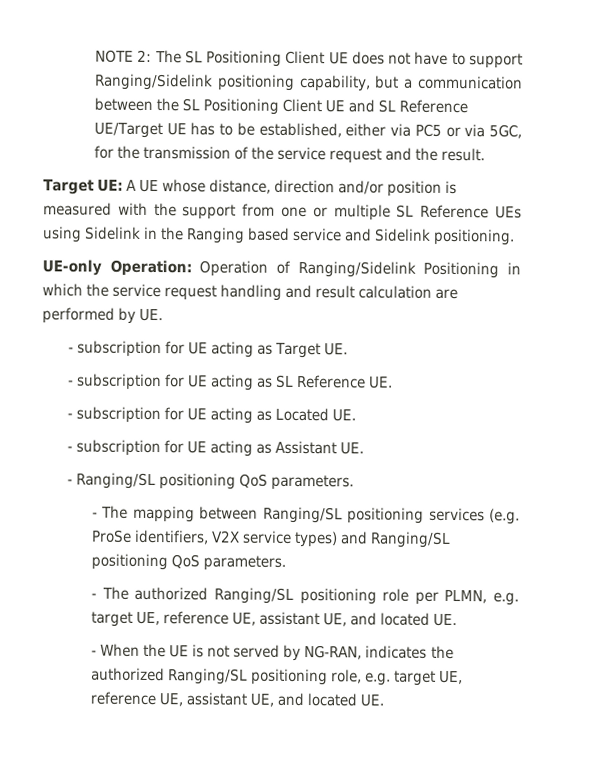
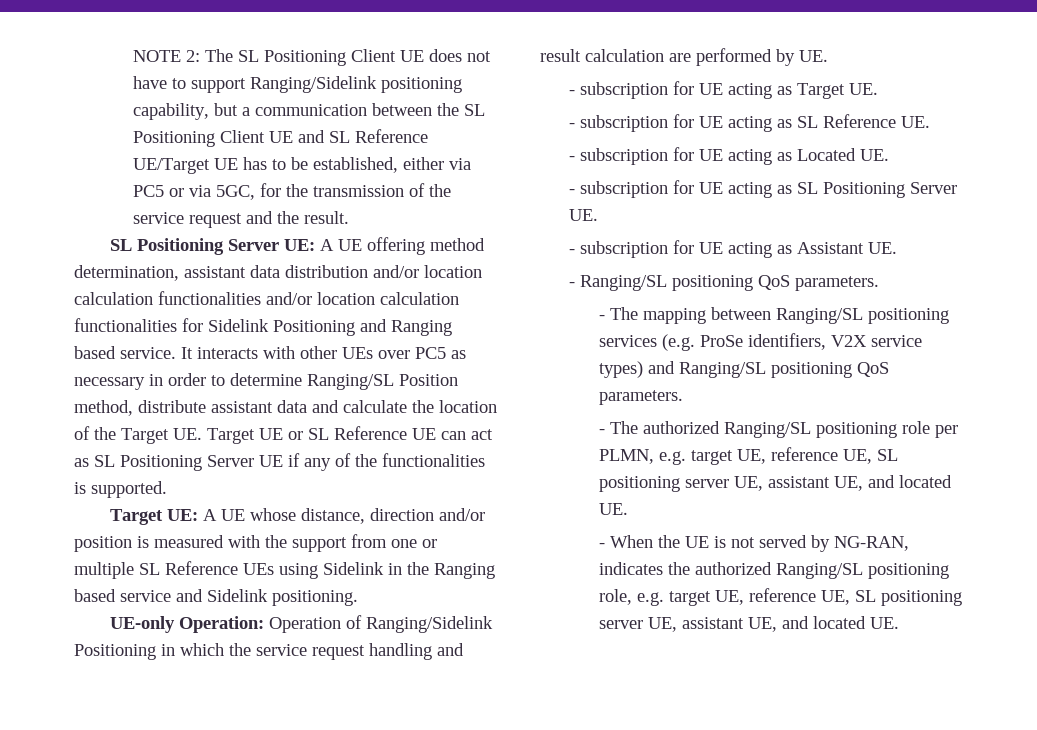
(486, 154) none -> [109,237,485,255] [74,265,482,281] [74,291,459,305] [74,318,452,336] [74,346,466,359] [74,373,458,390] [74,400,497,416] [74,426,493,444] [74,453,485,471] [74,481,167,498] // SL Positioning Server UE: A UE offering method determination, assistant data distribution and/or location calculation functionalities and/or location calculation functionalities for Sidelink Positioning and Ranging based service. It interacts with other UEs over PC5 as necessary in order to determine Ranging/SL Position method, distribute assistant data and calculate the location of the Target UE. Target UE or SL Reference UE can act as SL Positioning Server UE if any of the functionalities is supported.
(356, 415) none -> [569,180,958,198] [569,209,599,221] // - subscription for UE acting as SL Positioning Server UE.
(257, 619) none -> [876,449,898,461] [598,476,763,492] SL positioning server UE,
(184, 700) none -> [854,590,962,606] [598,617,677,632] SL positioning server UE,

